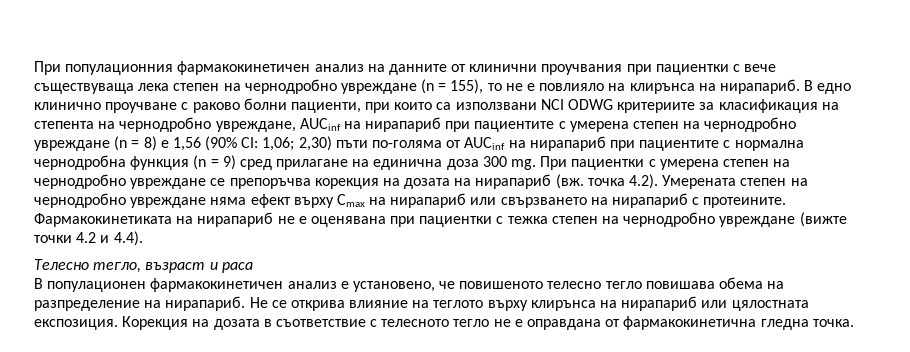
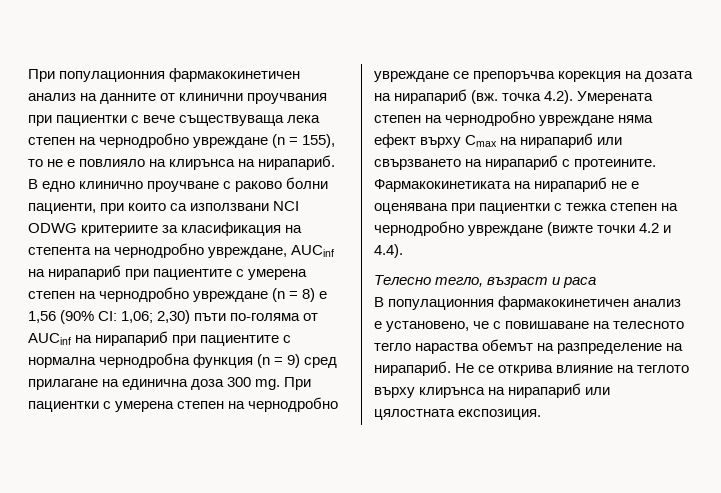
[47,281,147,292] популационен -> [388,299,495,310] популационния
[459,277,764,289] повишеното телесно тегло повишава обема -> [493,321,685,329] [374,339,534,354] с повишаване на телесното тегло нараства обемът
[122,316,854,330] Корекция на дозата в съответствие с телесното тегло не е оправдана от фармакокинетична гледна точка. -> (542, 414) none

